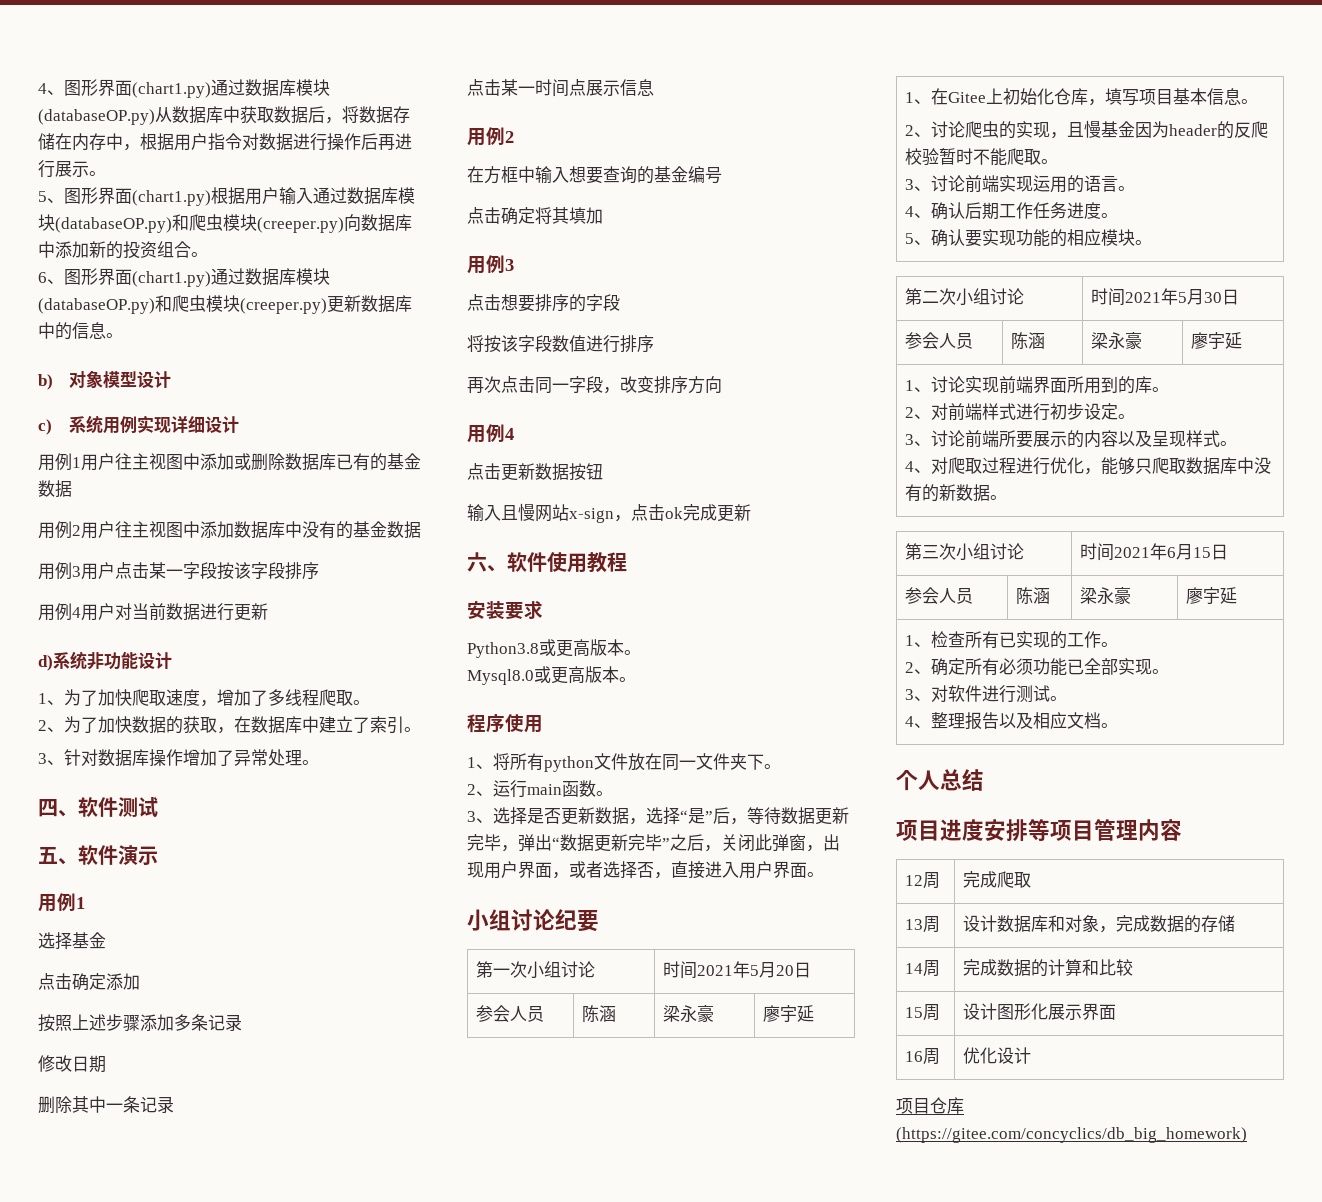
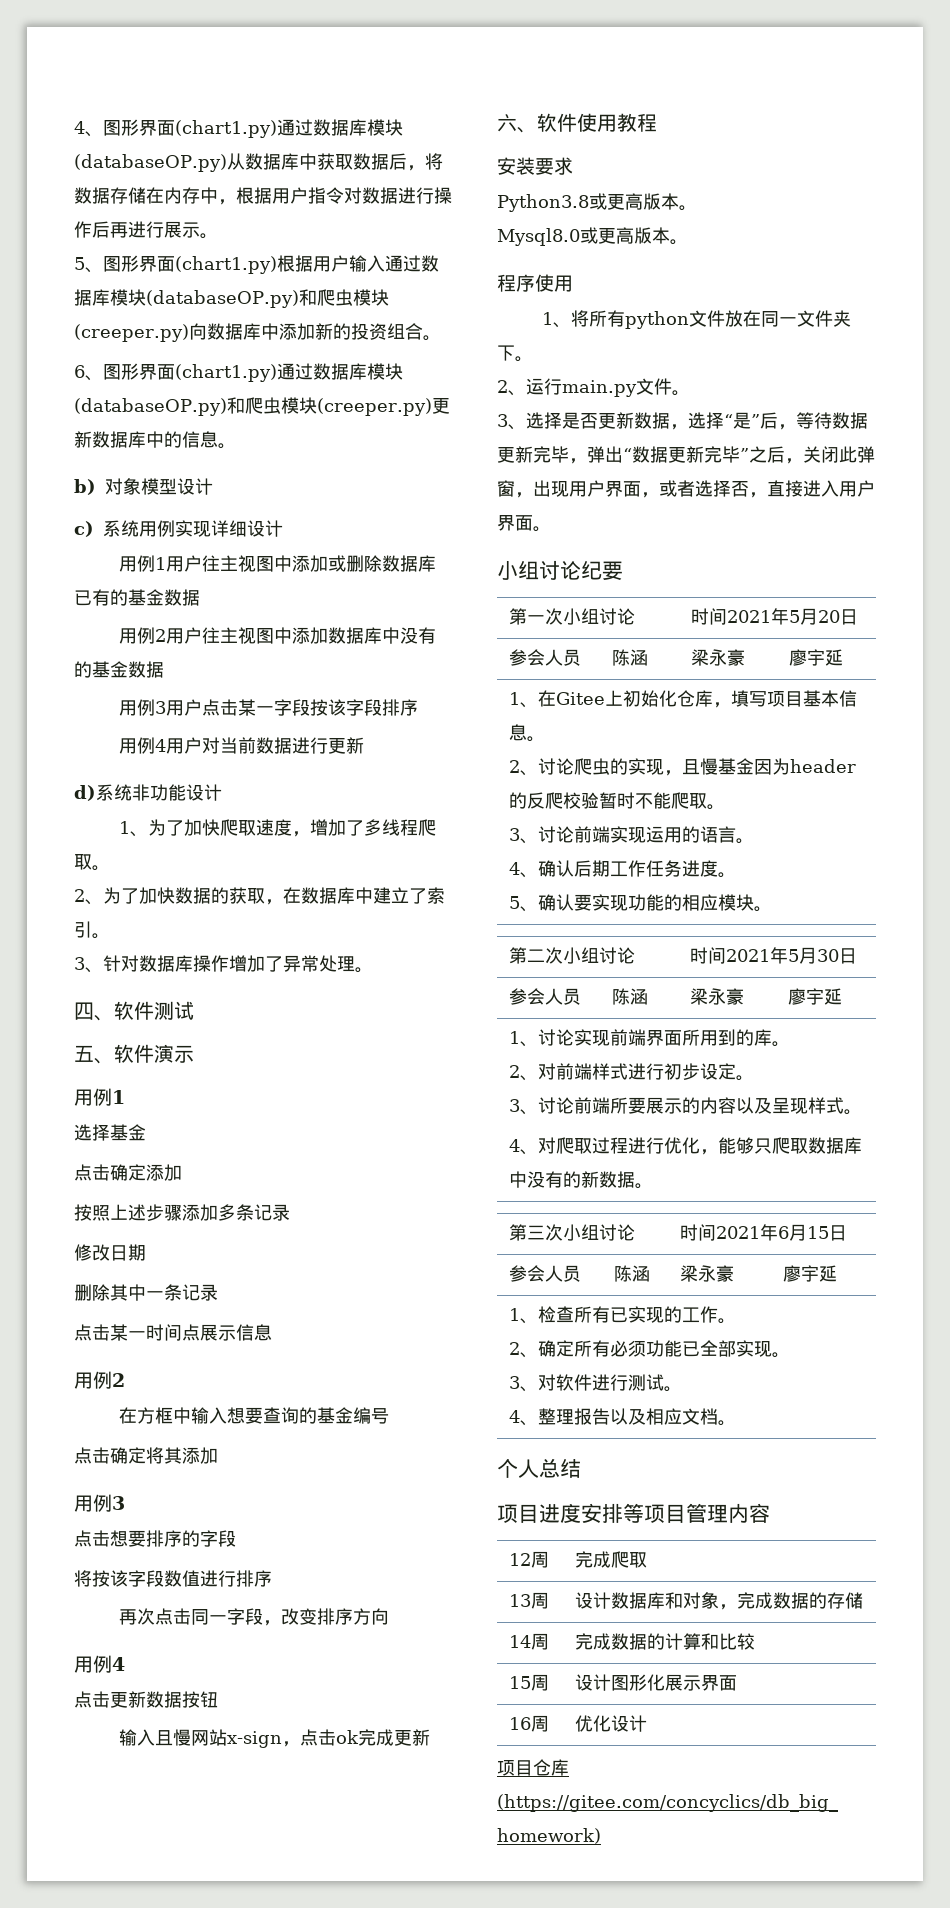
[569,207,586,224] 填 -> [182,1447,200,1464] 添
[527,780,596,797] main函数 -> [562,378,672,397] main.py文件

